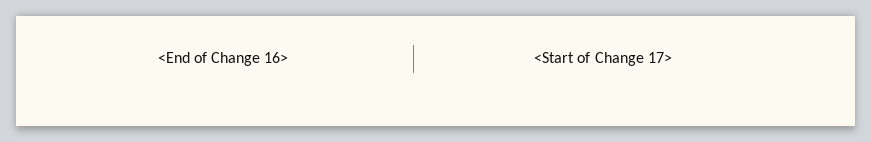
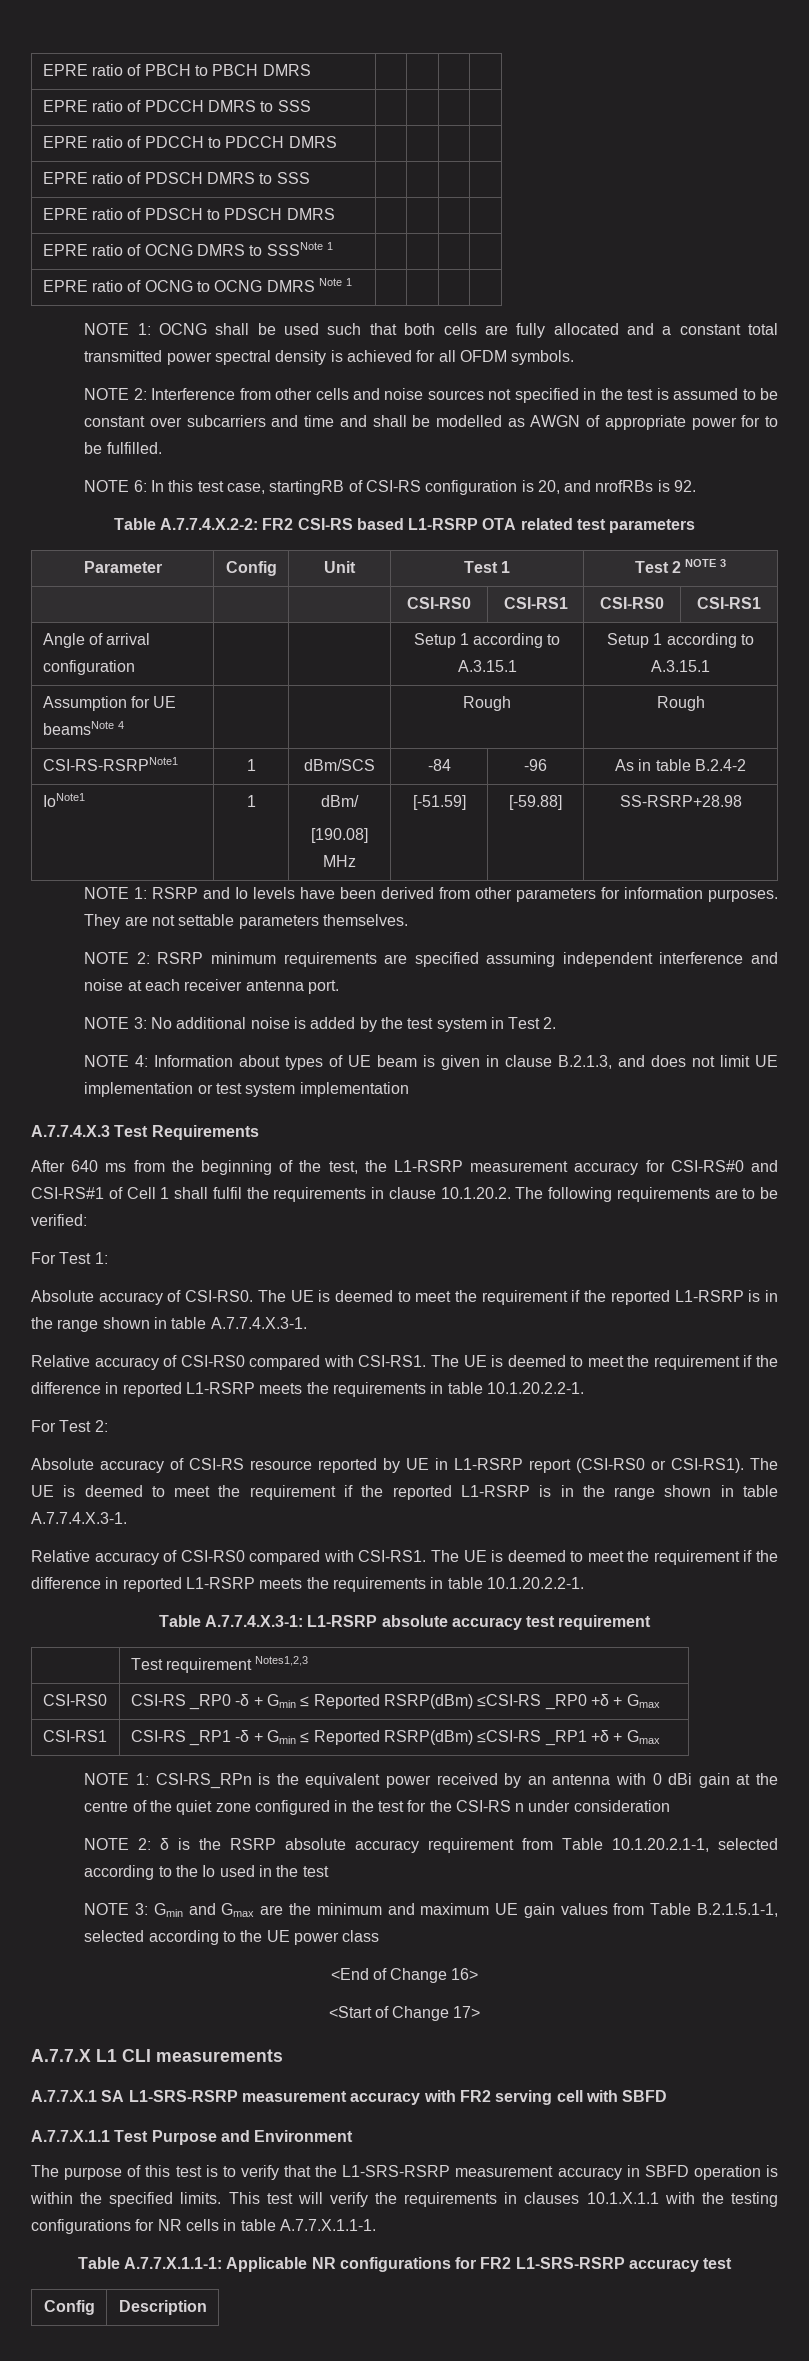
(157, 57) none -> [42,64,311,76] [42,100,311,112] [42,136,337,148] [42,172,310,184] [42,208,335,220] [42,242,333,256] [42,278,353,292] [84,323,779,338] [84,350,575,365] [84,388,778,403] [84,415,778,430] [84,442,162,454] [84,480,697,495] [113,518,696,533] [83,561,162,573] [225,561,277,576] [324,561,356,573] [463,561,511,573] [634,559,727,573] [407,597,471,609] [503,597,568,609] [600,597,664,609] [697,597,761,609] [42,633,151,648] [42,660,135,675] [413,633,561,648] [457,660,517,672] [607,633,754,648] [651,660,710,672] [42,696,177,711] [42,721,125,735] [463,696,511,711] [656,696,705,711] [42,757,178,771] [246,759,256,771] [304,759,375,771] [427,759,451,771] [524,759,547,771] [615,759,746,771] [42,793,85,807] [246,795,256,807] [321,795,359,807] [311,828,368,843] [323,855,356,867] [412,795,466,810] [509,795,562,810] [619,795,742,807] [84,887,778,902] [84,914,408,929] [84,952,779,967] [84,979,339,994] [84,1017,557,1032] [84,1055,778,1070] [84,1082,409,1097] [31,1125,259,1140] [31,1160,779,1175] [31,1187,778,1202] [31,1214,87,1226] [31,1252,108,1264] [31,1290,779,1305] [31,1317,307,1332] [31,1355,778,1370] [31,1382,584,1397] [31,1420,108,1432] [31,1458,778,1473] [31,1485,778,1500] [31,1512,127,1524] [31,1550,778,1565] [31,1577,584,1592] [158,1615,652,1630] [130,1656,309,1673] [42,1694,107,1706] [130,1694,660,1710] [42,1730,107,1742] [130,1730,660,1746] [84,1773,779,1789] [84,1800,670,1815] [84,1838,778,1853] [84,1865,329,1880] [84,1903,779,1918] [84,1930,380,1945] EPRE ratio of PBCH to PBCH DMRS | | | | // EPRE ratio of PDCCH DMRS to SSS | | | | // EPRE ratio of PDCCH to PDCCH DMRS | | | | // EPRE ratio of PDSCH DMRS to SSS | | | | // EPRE ratio of PDSCH to PDSCH DMRS | | | | // EPRE ratio of OCNG DMRS to SSSNote 1 | | | | // EPRE ratio of OCNG to OCNG DMRS Note 1 | | | | // NOTE 1: OCNG shall be used such that both cells are fully allocated and a constant total transmitted power spectral density is achieved for all OFDM symbols. // NOTE 2: Interference from other cells and noise sources not specified in the test is assumed to be constant over subcarriers and time and shall be modelled as AWGN of appropriate power for to be fulfilled. // NOTE 6: In this test case, startingRB of CSI-RS configuration is 20, and nrofRBs is 92. // Table A.7.7.4.X.2-2: FR2 CSI-RS based L1-RSRP OTA related test parameters // Parameter | Config | Unit | Test 1 | Test 2 NOTE 3 // | | | CSI-RS0 | CSI-RS1 | CSI-RS0 | CSI-RS1 // Angle of arrival configuration | | | Setup 1 according to A.3.15.1 | Setup 1 according to A.3.15.1 // Assumption for UE beamsNote 4 | | | Rough | Rough // CSI-RS-RSRPNote1 | 1 | dBm/SCS | -84 | -96 | As in table B.2.4-2 // IoNote1 | 1 | dBm/ // [190.08] MHz | [-51.59] | [-59.88] | SS-RSRP+28.98 // NOTE 1: RSRP and Io levels have been derived from other parameters for information purposes. They are not settable parameters themselves. // NOTE 2: RSRP minimum requirements are specified assuming independent interference and noise at each receiver antenna port. // NOTE 3: No additional noise is added by the test system in Test 2. // NOTE 4: Information about types of UE beam is given in clause B.2.1.3, and does not limit UE implementation or test system implementation // A.7.7.4.X.3 Test Requirements // After 640 ms from the beginning of the test, the L1-RSRP measurement accuracy for CSI-RS#0 and CSI-RS#1 of Cell 1 shall fulfil the requirements in clause 10.1.20.2. The following requirements are to be verified: // For Test 1: // Absolute accuracy of CSI-RS0. The UE is deemed to meet the requirement if the reported L1-RSRP is in the range shown in table A.7.7.4.X.3-1. // Relative accuracy of CSI-RS0 compared with CSI-RS1. The UE is deemed to meet the requirement if the difference in reported L1-RSRP meets the requirements in table 10.1.20.2.2-1. // For Test 2: // Absolute accuracy of CSI-RS resource reported by UE in L1-RSRP report (CSI-RS0 or CSI-RS1). The UE is deemed to meet the requirement if the reported L1-RSRP is in the range shown in table A.7.7.4.X.3-1. // Relative accuracy of CSI-RS0 compared with CSI-RS1. The UE is deemed to meet the requirement if the difference in reported L1-RSRP meets the requirements in table 10.1.20.2.2-1. // Table A.7.7.4.X.3-1: L1-RSRP absolute accuracy test requirement // | Test requirement Notes1,2,3 // CSI-RS0 | CSI-RS _RP0 -δ + Gmin ≤ Reported RSRP(dBm) ≤CSI-RS _RP0 +δ + Gmax // CSI-RS1 | CSI-RS _RP1 -δ + Gmin ≤ Reported RSRP(dBm) ≤CSI-RS _RP1 +δ + Gmax // NOTE 1: CSI-RS_RPn is the equivalent power received by an antenna with 0 dBi gain at the centre of the quiet zone configured in the test for the CSI-RS n under consideration // NOTE 2: δ is the RSRP absolute accuracy requirement from Table 10.1.20.2.1-1, selected according to the Io used in the test // NOTE 3: Gmin and Gmax are the minimum and maximum UE gain values from Table B.2.1.5.1-1, selected according to the UE power class //
(672, 57) none -> [31,2049,283,2062] [31,2090,668,2105] [31,2130,354,2145] [31,2165,778,2180] [30,2192,778,2207] [31,2219,376,2234] [77,2257,733,2272] [43,2300,95,2315] [118,2300,207,2315] // A.7.7.X L1 CLI measurements // A.7.7.X.1 SA L1-SRS-RSRP measurement accuracy with FR2 serving cell with SBFD // A.7.7.X.1.1 Test Purpose and Environment // The purpose of this test is to verify that the L1-SRS-RSRP measurement accuracy in SBFD operation is within the specified limits. This test will verify the requirements in clauses 10.1.X.1.1 with the testing configurations for NR cells in table A.7.7.X.1.1-1. // Table A.7.7.X.1.1-1: Applicable NR configurations for FR2 L1-SRS-RSRP accuracy test // Config | Description

